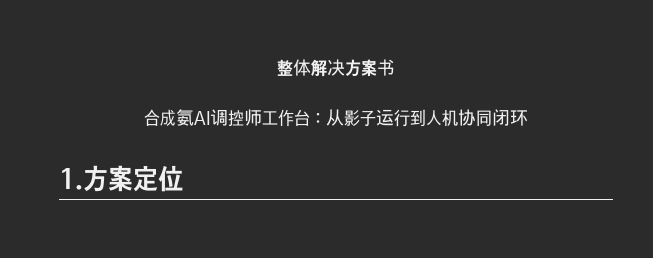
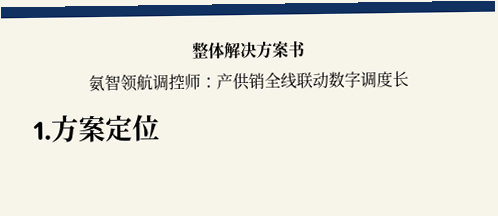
[144,109,528,127] 合成氨AI调控师工作台：从影子运行到人机协同闭环 -> [88,70,409,93] 氨智领航调控师：产供销全线联动数字调度长

